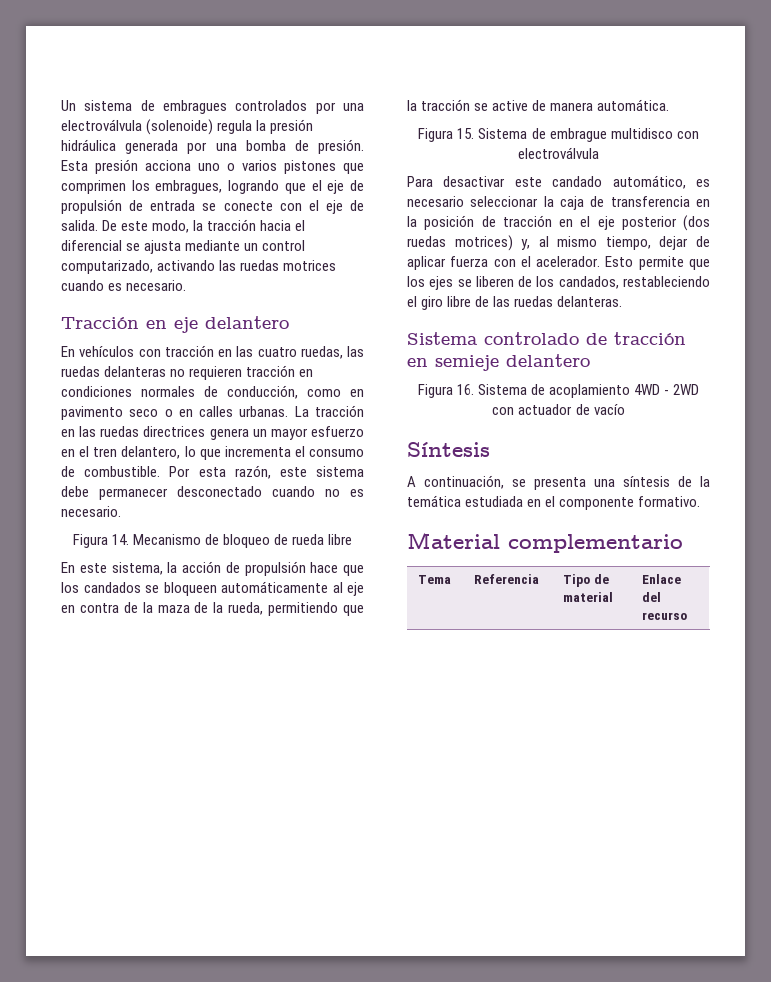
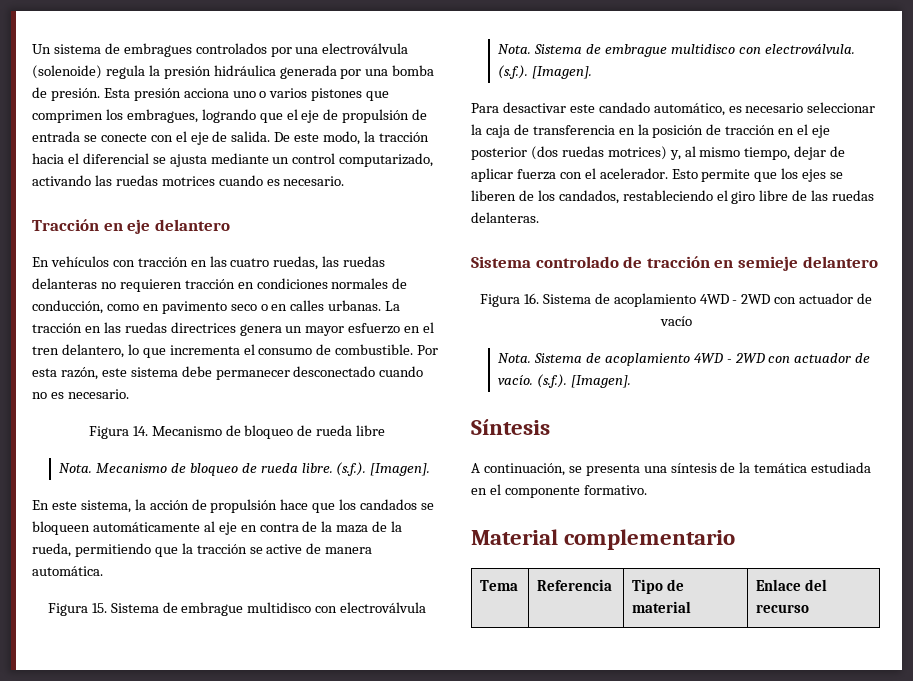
(353, 539) none -> [59,462,431,476] // Nota. Mecanismo de bloqueo de rueda libre. (s.f.). [Imagen].
(599, 153) none -> [498,44,855,57] [498,65,592,79] // Nota. Sistema de embrague multidisco con electroválvula. (s.f.). [Imagen].
(625, 409) none -> [498,353,871,366] [498,374,631,388] // Nota. Sistema de acoplamiento 4WD - 2WD con actuador de vacío. (s.f.). [Imagen].

